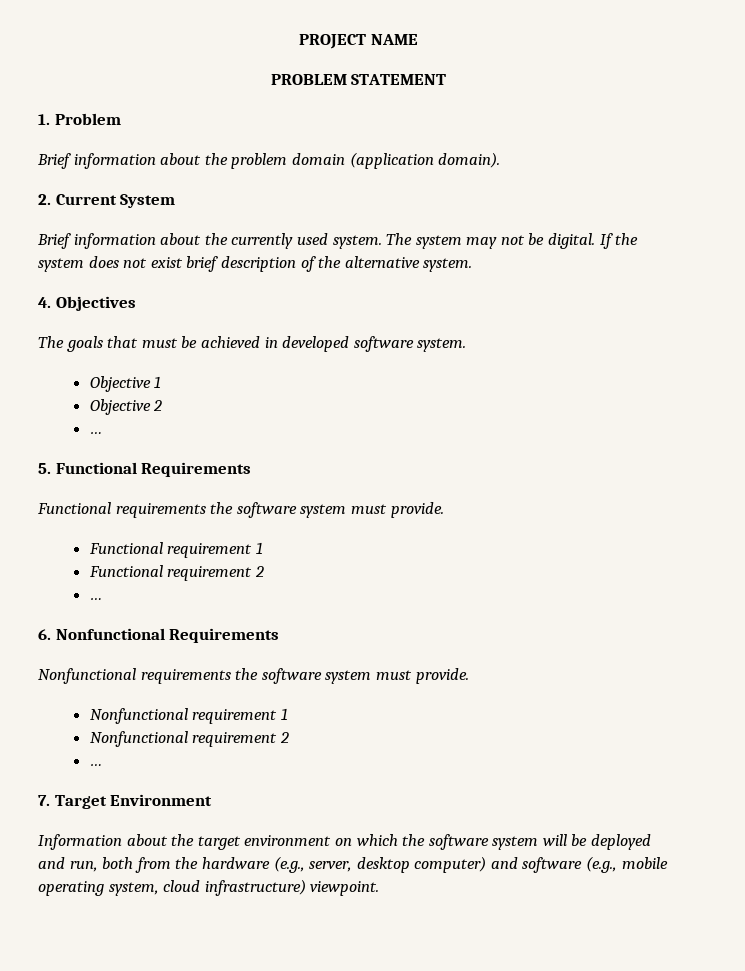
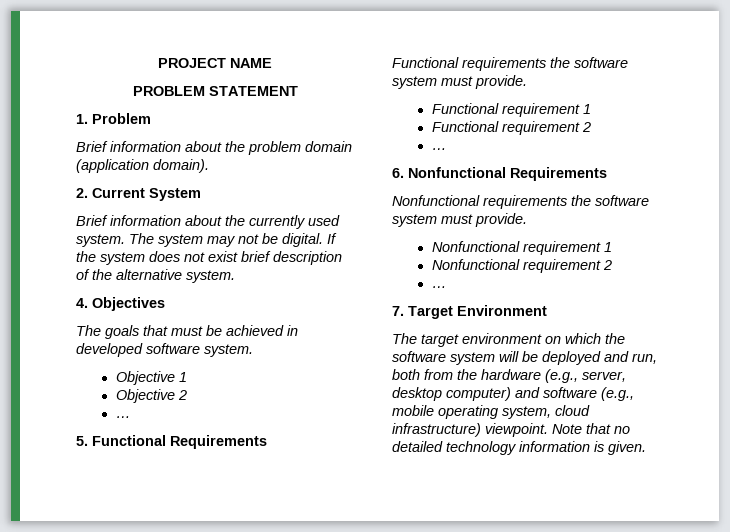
[38,834,195,850] Information about the -> [392,333,417,344] The
(380, 888) none -> [552,423,630,434] [392,441,646,455] Note that no detailed technology information is given.

